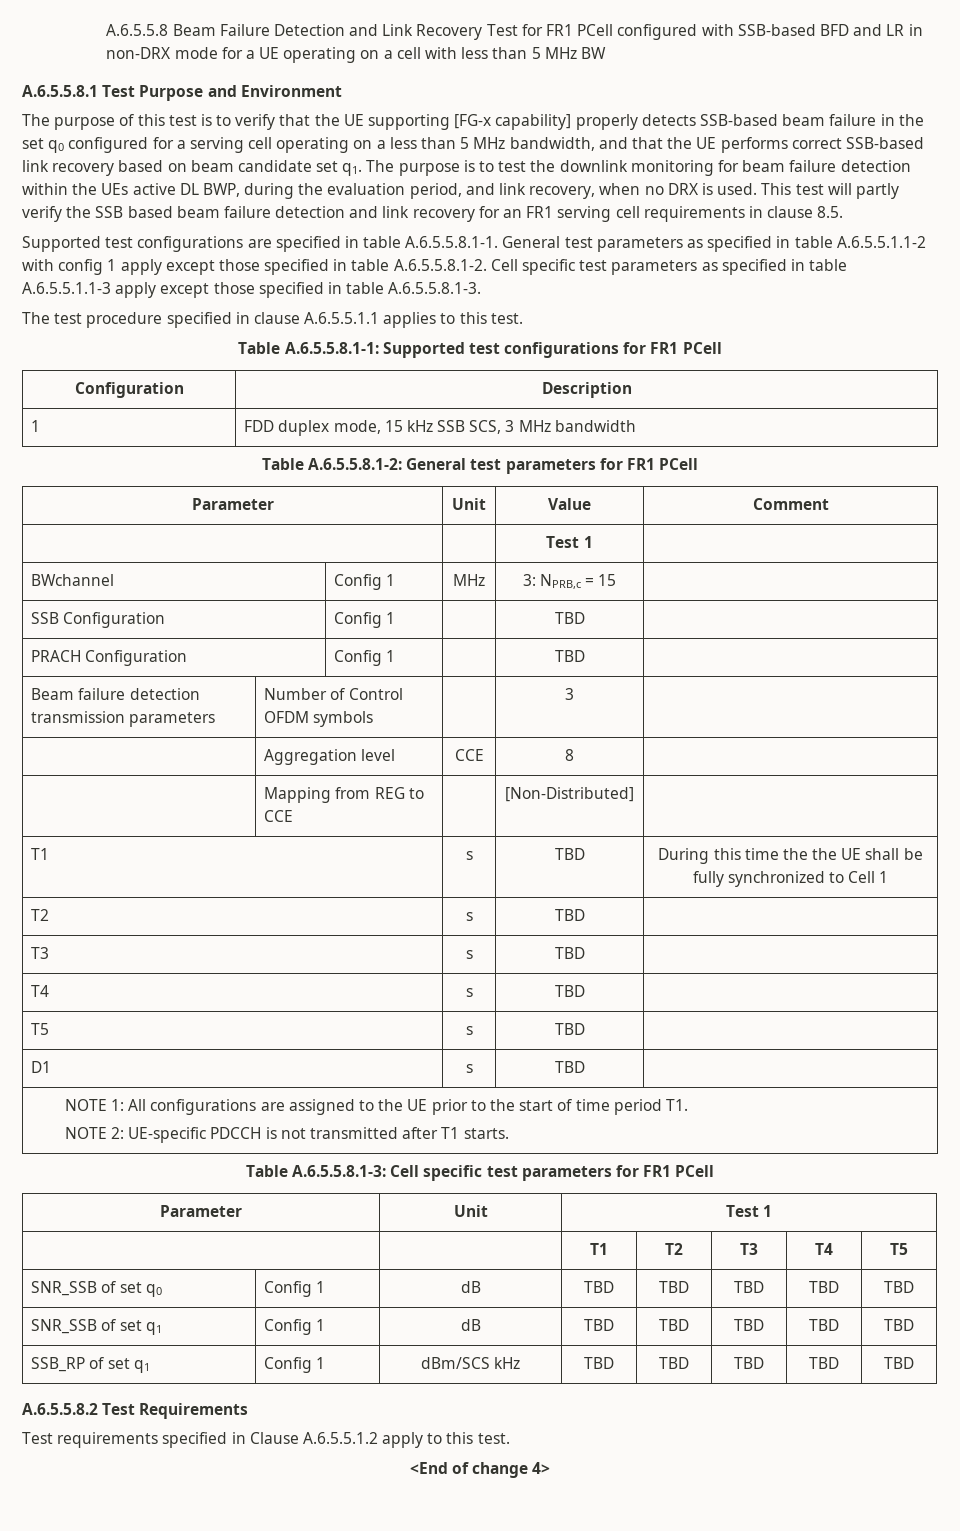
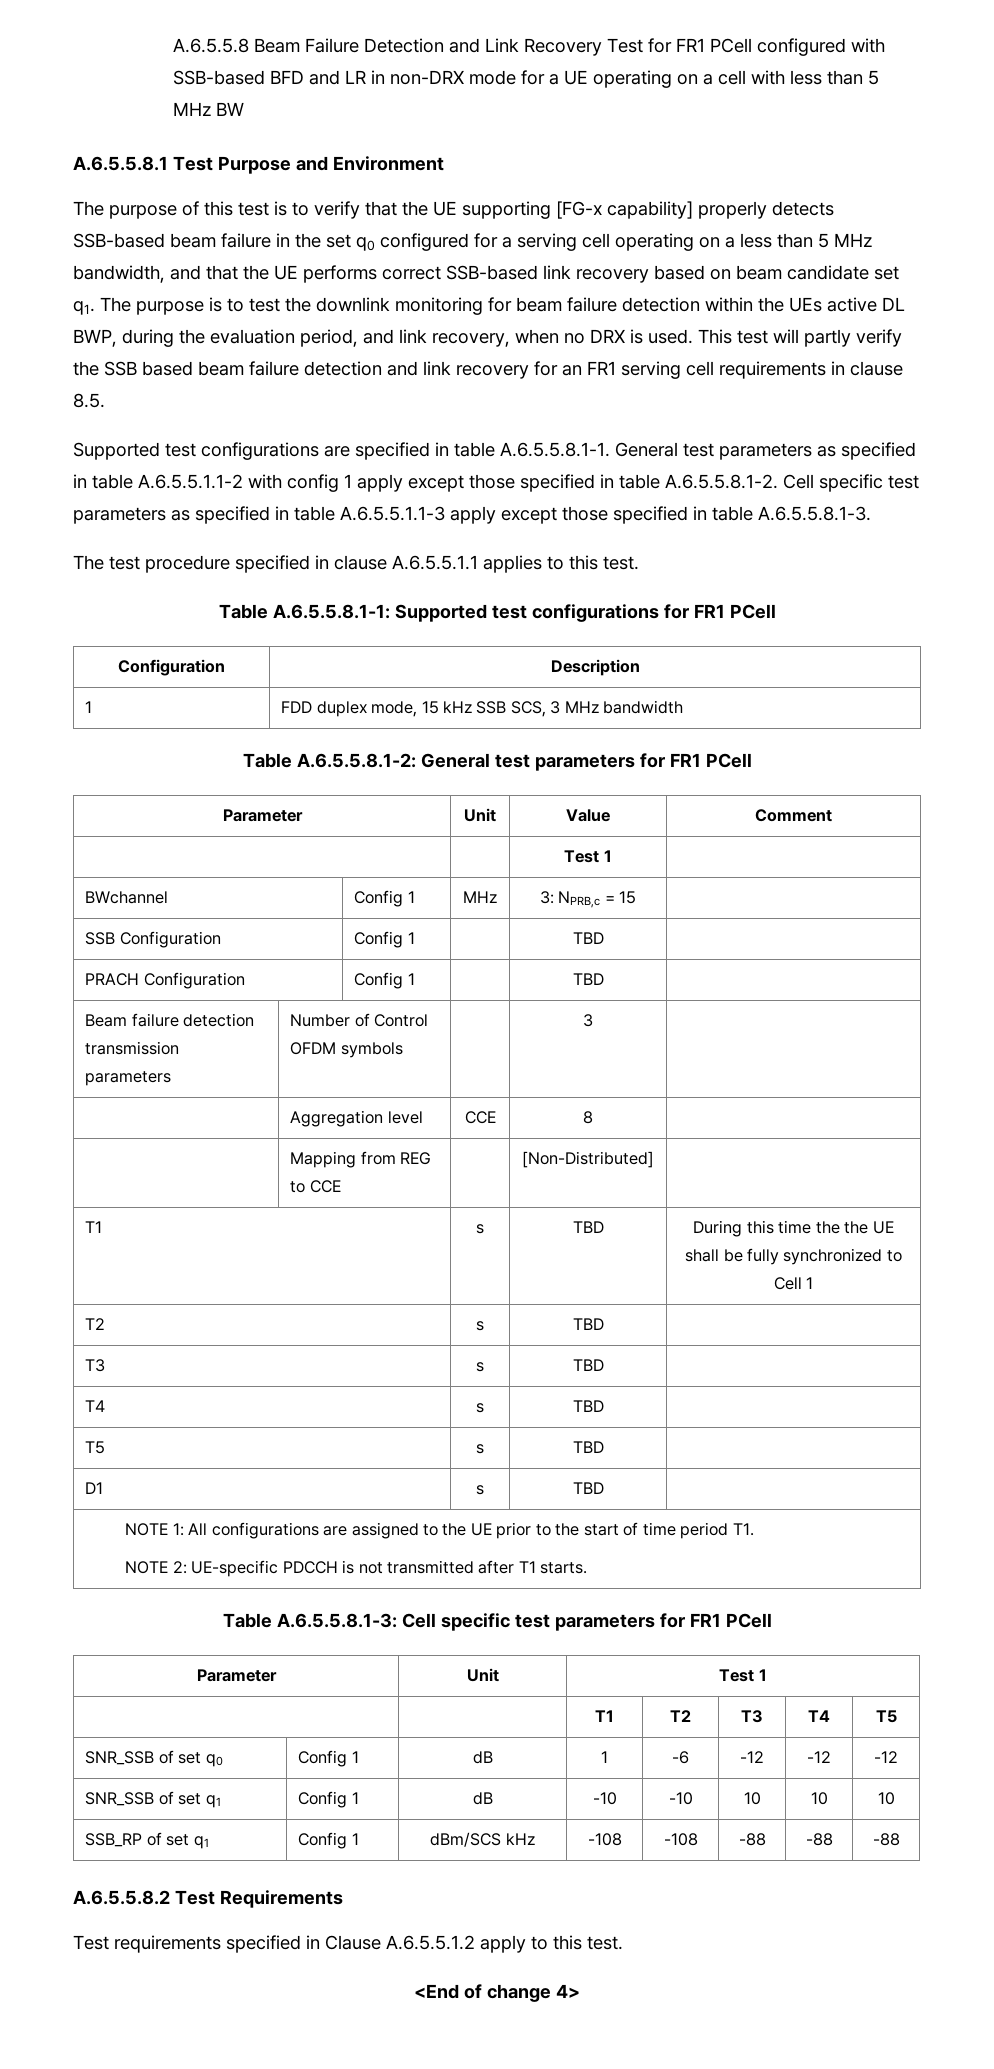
[584,1281,614,1293] [659,1281,689,1293] [734,1281,764,1293] [809,1281,839,1293] [884,1281,914,1293] TBD | TBD | TBD | TBD | TBD -> [601,1751,608,1763] [672,1751,689,1764] [740,1751,764,1763] [807,1751,831,1763] [874,1751,898,1763] 1 | -6 | -12 | -12 | -12
[584,1319,614,1331] [659,1319,689,1331] [734,1319,764,1331] [809,1319,839,1331] [884,1319,914,1331] TBD | TBD | TBD | TBD | TBD -> [592,1792,617,1805] [668,1792,693,1805] [743,1792,761,1805] [810,1792,828,1805] [877,1792,895,1805] -10 | -10 | 10 | 10 | 10
[584,1357,614,1369] [659,1357,689,1369] [734,1357,764,1369] [809,1357,839,1369] [884,1357,914,1369] TBD | TBD | TBD | TBD | TBD -> [587,1833,622,1846] [663,1833,698,1846] [738,1833,766,1846] [805,1833,833,1846] [872,1833,900,1846] -108 | -108 | -88 | -88 | -88

